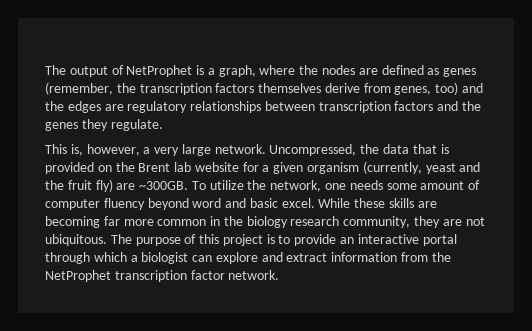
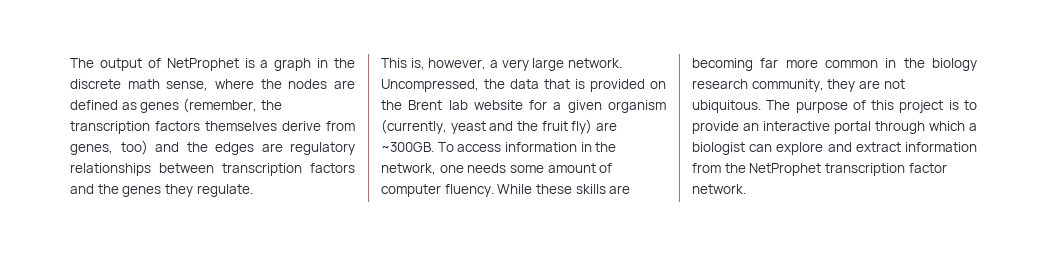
[218,65,256,77] graph, -> [274,58,355,71] [70,79,209,91] graph in the discrete math sense,
[209,180,244,190] utilize -> [457,142,592,152] access information in
[103,198,315,210] fluency beyond word and basic excel. -> [444,184,494,197] fluency.

